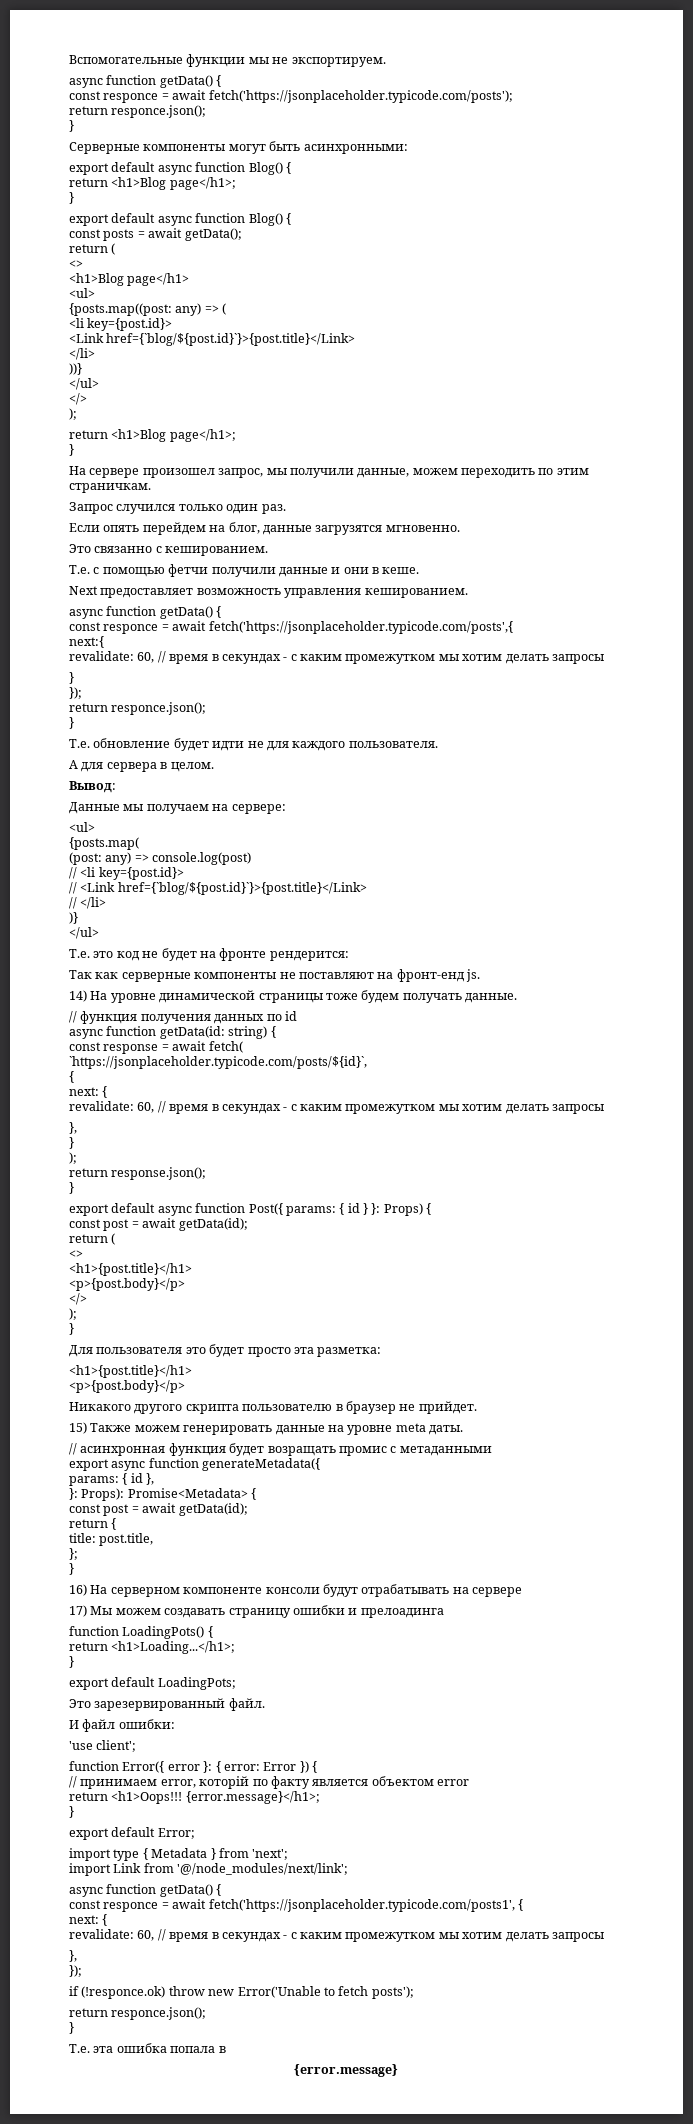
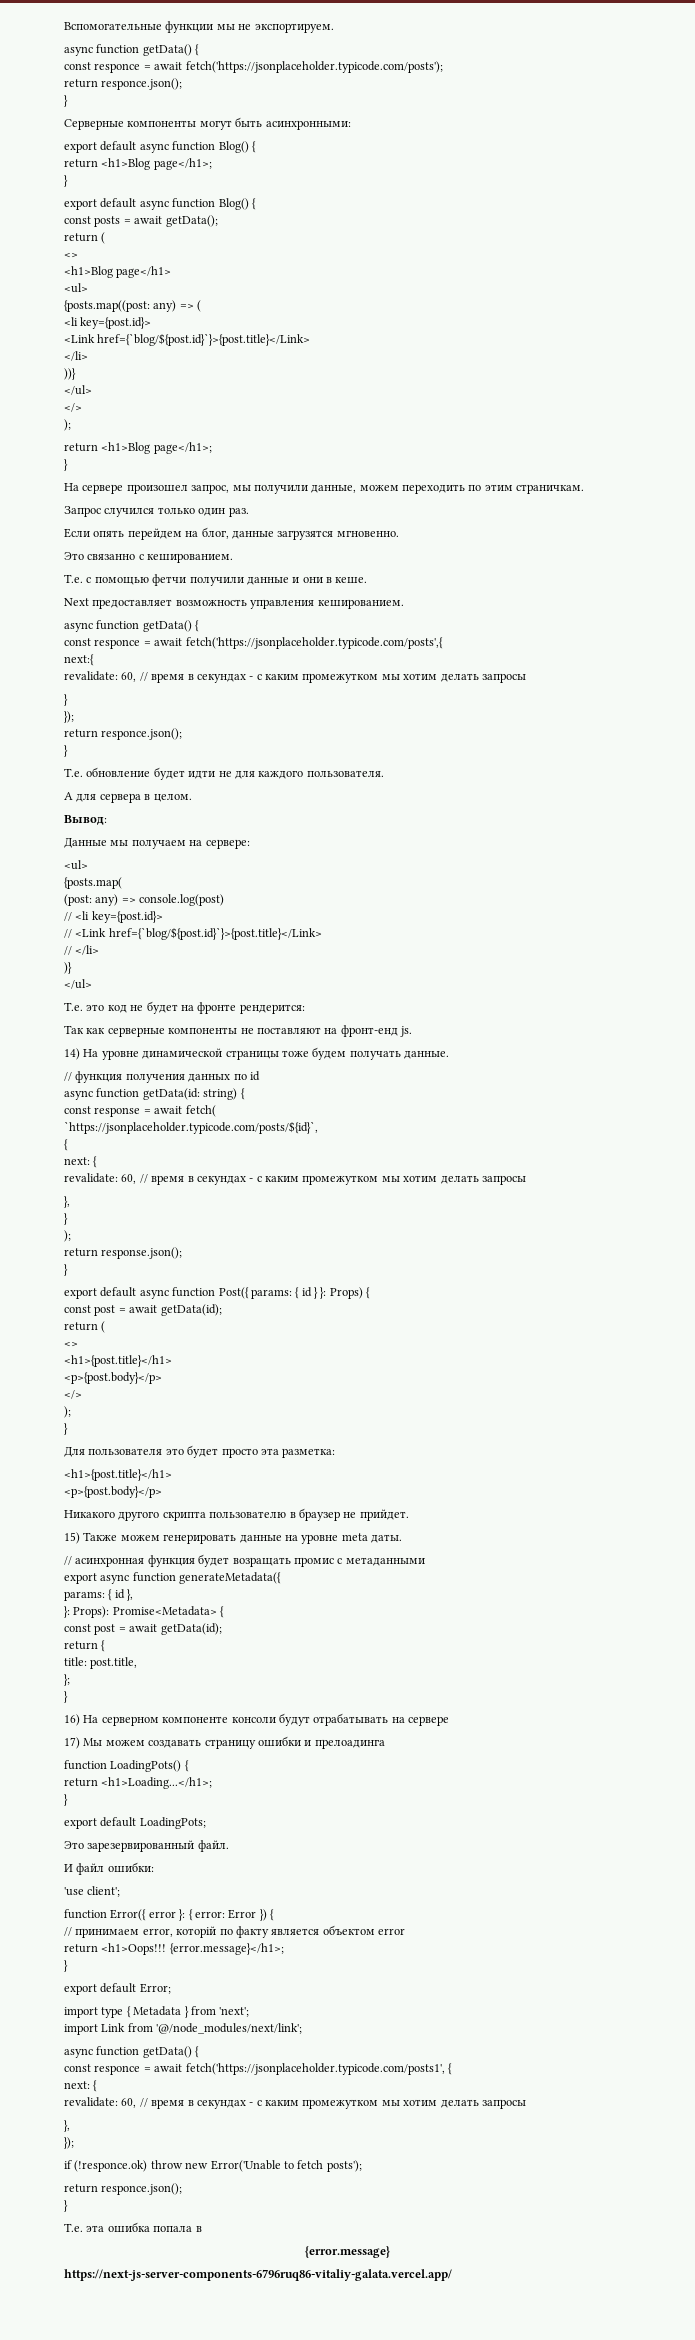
(398, 2070) none -> [64,2269,452,2281] // https://next-js-server-components-6796ruq86-vitaliy-galata.vercel.app/

